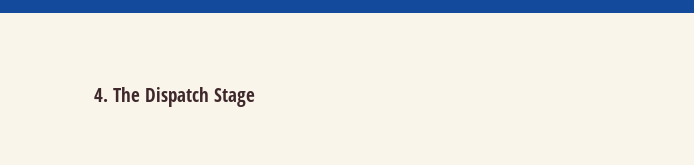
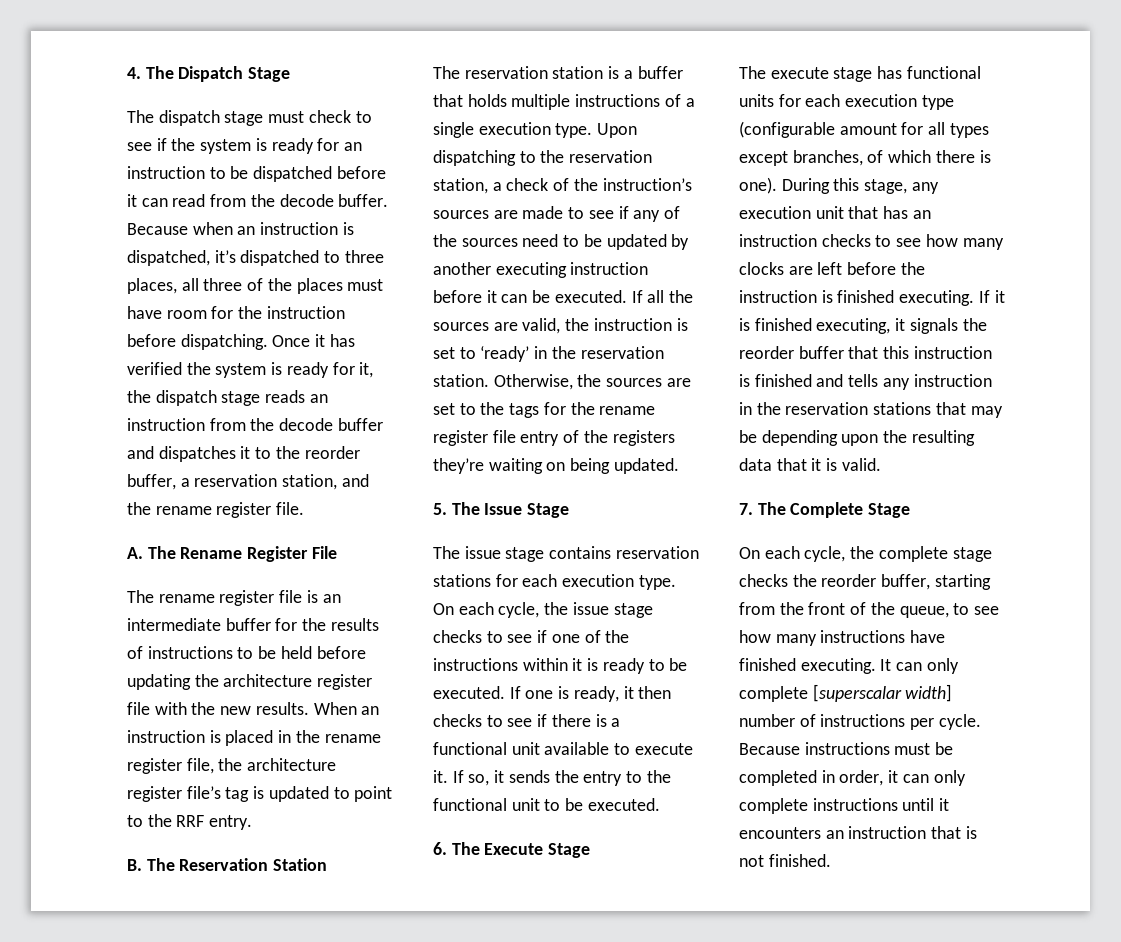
(255, 97) none -> [127,110,372,126] [127,138,363,154] [127,166,386,182] [127,194,389,207] [127,222,354,235] [127,250,384,266] [127,278,384,294] [127,306,345,319] [127,334,355,350] [127,362,374,378] [127,390,328,406] [127,418,383,431] [127,446,360,462] [127,474,369,490] [127,502,305,518] [127,546,337,562] [127,590,341,606] [127,618,379,631] [127,646,366,659] [127,674,373,690] [127,702,380,715] [127,730,381,746] [127,758,337,774] [127,786,393,802] [127,814,253,830] [127,858,328,871] [433,66,683,79] [433,94,695,110] [433,122,638,138] [433,150,653,166] [433,178,692,194] [433,206,681,222] [433,234,690,250] [433,262,649,278] [433,290,694,303] [433,318,688,334] [433,346,664,362] [433,374,691,390] [433,402,656,418] [433,430,675,446] [433,458,679,474] [433,502,570,518] [433,546,699,562] [433,574,676,590] [433,602,653,618] [433,630,630,643] [433,658,688,674] [433,686,672,702] [433,714,621,727] [433,742,693,755] [433,770,671,786] [433,798,660,811] [433,842,591,858] [739,66,981,82] [739,94,954,110] [739,121,989,138] [739,150,991,166] [739,177,939,194] [739,206,931,219] [739,234,1004,250] [739,262,925,275] [739,290,1005,306] [739,318,987,334] [739,346,992,359] [739,374,992,390] [739,402,1003,418] [739,430,975,446] [739,458,881,471] [739,502,911,518] [739,546,992,562] [739,574,991,590] [739,602,1000,618] [739,630,946,646] [739,658,959,674] [739,684,953,702] [739,714,981,730] [739,742,954,755] [739,770,966,786] [739,798,950,814] [739,826,977,839] [739,854,831,867] // The dispatch stage must check to see if the system is ready for an instruction to be dispatched before it can read from the decode buffer. Because when an instruction is dispatched, it’s dispatched to three places, all three of the places must have room for the instruction before dispatching. Once it has verified the system is ready for it, the dispatch stage reads an instruction from the decode buffer and dispatches it to the reorder buffer, a reservation station, and the rename register file. // A. The Rename Register File // The rename register file is an intermediate buffer for the results of instructions to be held before updating the architecture register file with the new results. When an instruction is placed in the rename register file, the architecture register file’s tag is updated to point to the RRF entry. // B. The Reservation Station // The reservation station is a buffer that holds multiple instructions of a single execution type. Upon dispatching to the reservation station, a check of the instruction’s sources are made to see if any of the sources need to be updated by another executing instruction before it can be executed. If all the sources are valid, the instruction is set to ‘ready’ in the reservation station. Otherwise, the sources are set to the tags for the rename register file entry of the registers they’re waiting on being updated. // 5. The Issue Stage // The issue stage contains reservation stations for each execution type. On each cycle, the issue stage checks to see if one of the instructions within it is ready to be executed. If one is ready, it then checks to see if there is a functional unit available to execute it. If so, it sends the entry to the functional unit to be executed. // 6. The Execute Stage // The execute stage has functional units for each execution type (configurable amount for all types except branches, of which there is one). During this stage, any execution unit that has an instruction checks to see how many clocks are left before the instruction is finished executing. If it is finished executing, it signals the reorder buffer that this instruction is finished and tells any instruction in the reservation stations that may be depending upon the resulting data that it is valid. // 7. The Complete Stage // On each cycle, the complete stage checks the reorder buffer, starting from the front of the queue, to see how many instructions have finished executing. It can only complete [superscalar width] number of instructions per cycle. Because instructions must be completed in order, it can only complete instructions until it encounters an instruction that is not finished.

